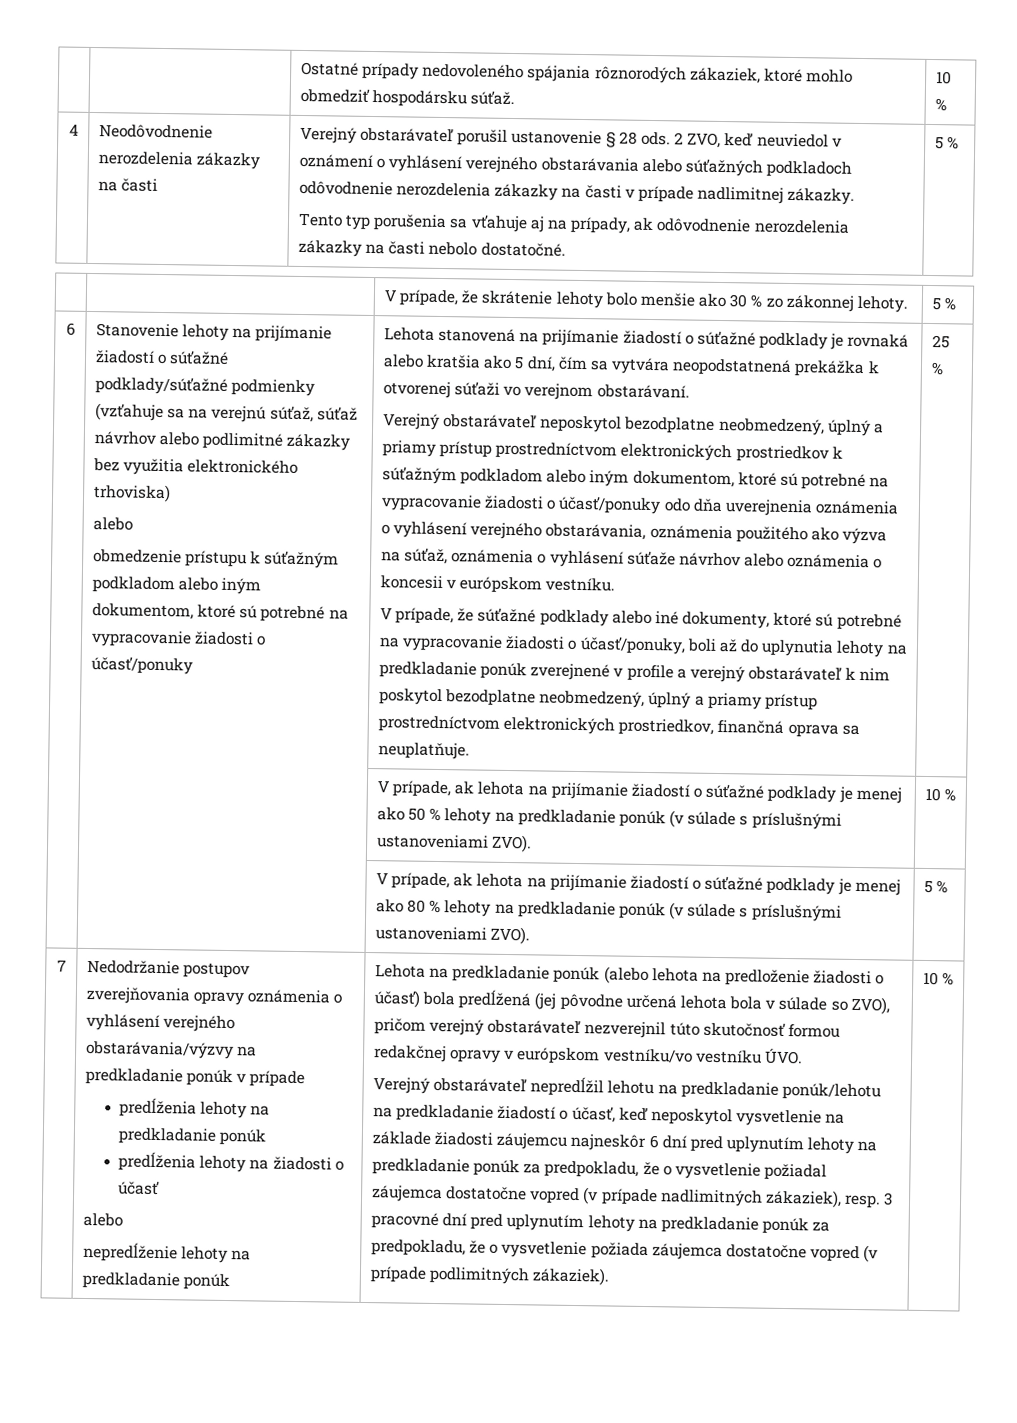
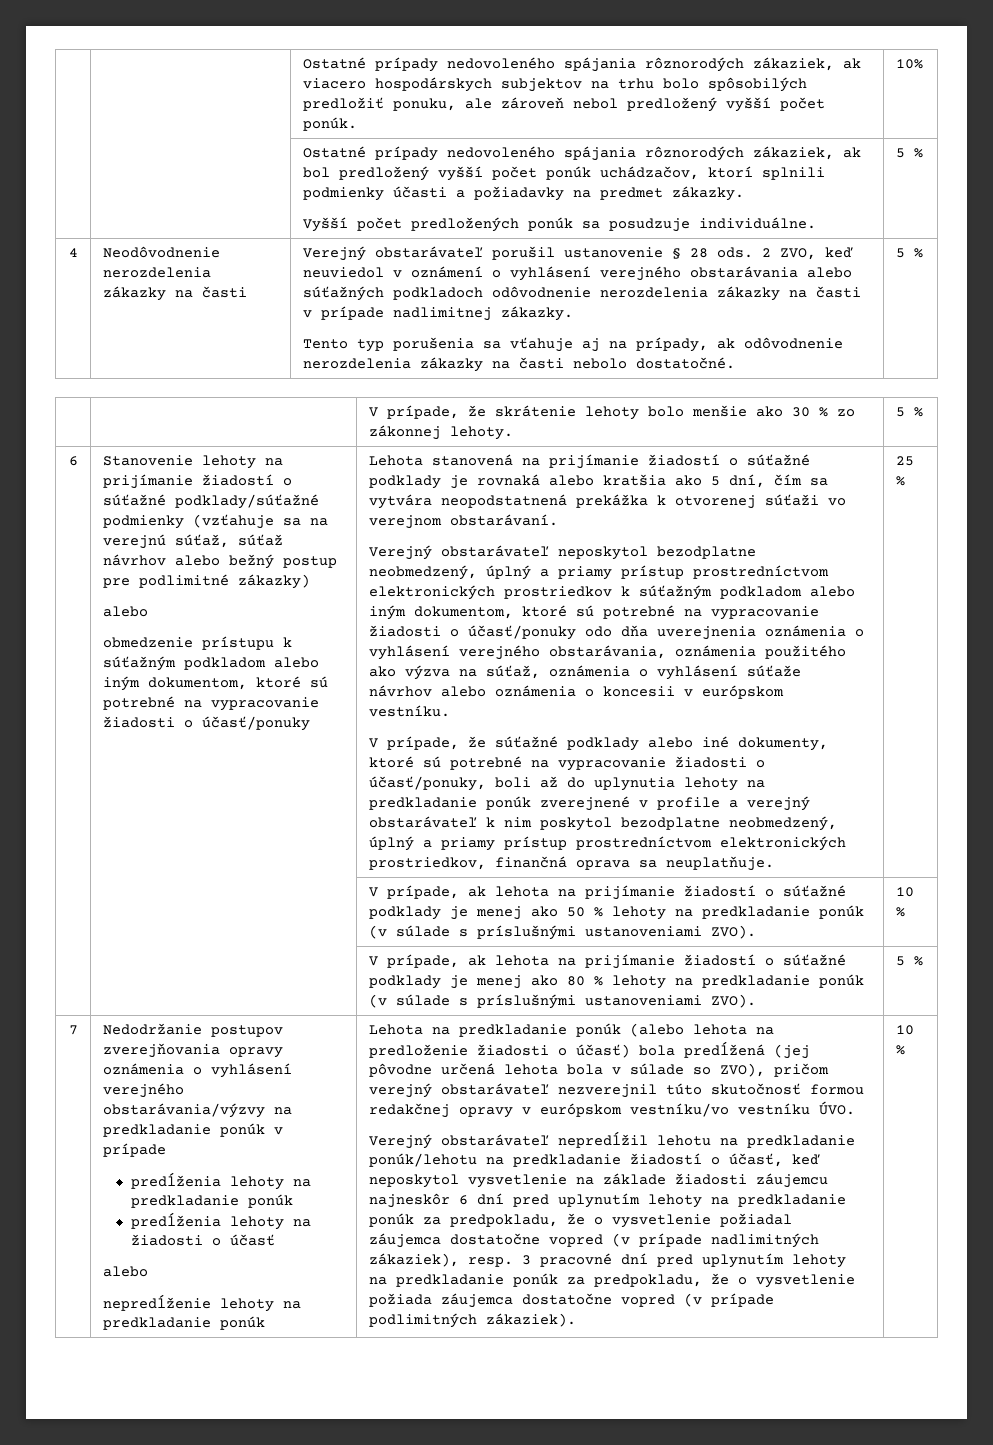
[300,61,854,84] [299,87,516,108] [935,71,952,85] | | Ostatné prípady nedovoleného spájania rôznorodých zákaziek, ktoré mohlo obmedziť hospodársku súťaž. | 10 -> [302,57,861,72] [302,77,807,92] [302,97,825,112] [302,117,357,131] [895,59,923,69] [302,146,861,161] [302,166,825,181] [302,186,744,201] [302,217,816,232] [895,148,905,158] | | Ostatné prípady nedovoleného spájania rôznorodých zákaziek, ak viacero hospodárskych subjektov na trhu bolo spôsobilých predložiť ponuku, ale zároveň nebol predložený vyšší počet ponúk. | 10% // | | Ostatné prípady nedovoleného spájania rôznorodých zákaziek, ak bol predložený vyšší počet ponúk uchádzačov, ktorí splnili podmienky účasti a požiadavky na predmet zákazky. // Vyšší počet predložených ponúk sa posudzuje individuálne. | 5
[202,432,351,451] [92,458,299,476] [92,484,171,503] podlimitné zákazky bez využitia elektronického trhoviska) -> [228,554,337,569] [102,574,310,589] bežný postup pre podlimitné zákazky)

